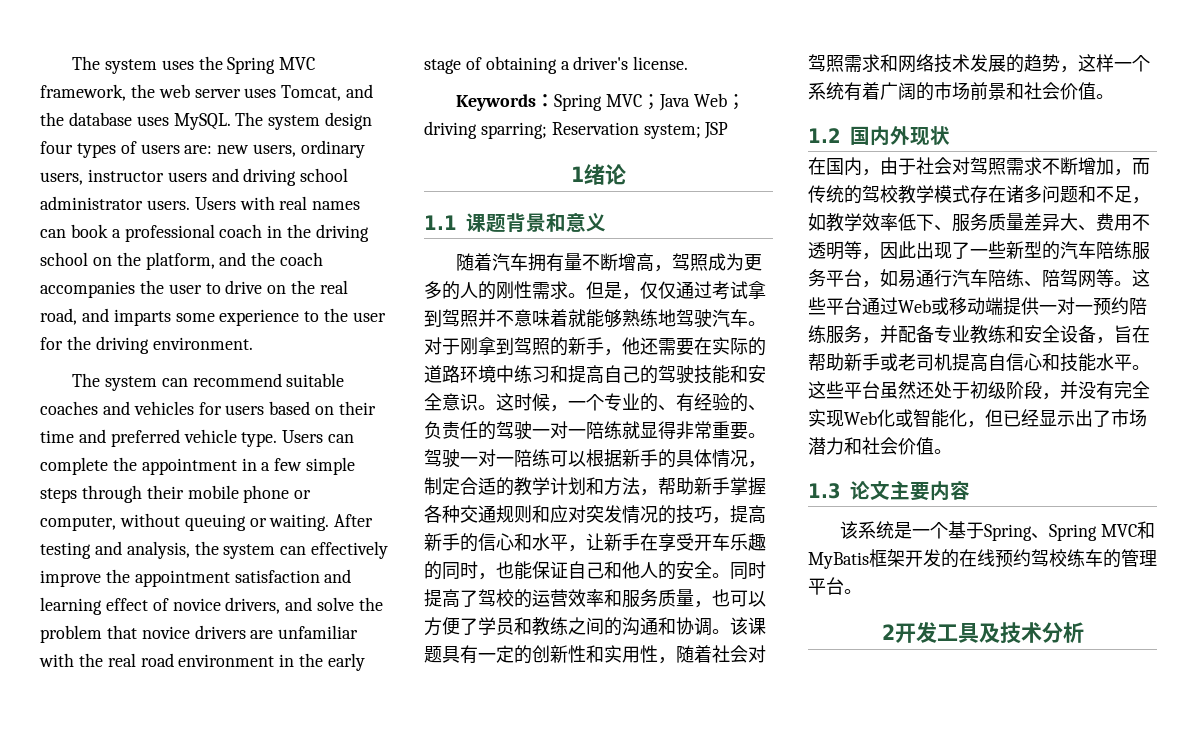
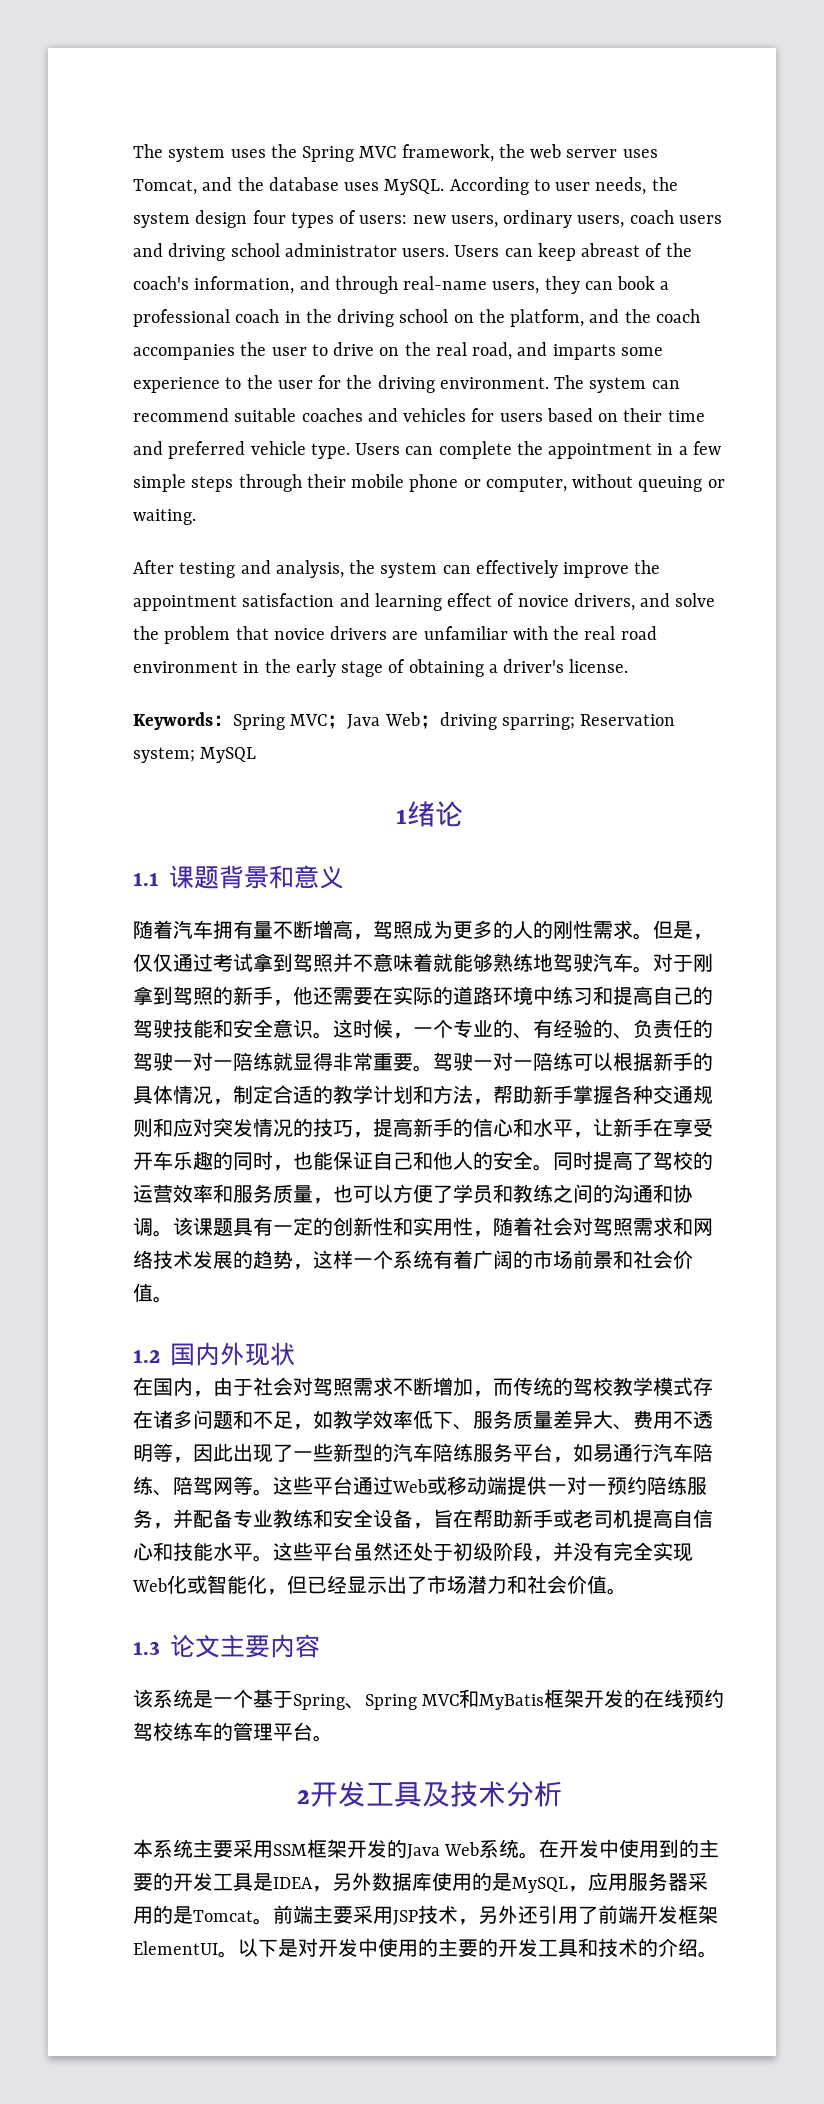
[235,112,264,126] The -> [449,177,678,195] According to user needs, the
[140,144,213,154] users are: -> [359,215,408,224] users:
[87,169,164,182] instructor -> [629,210,674,224] coach
[239,196,361,210] with real names -> [504,243,692,261] [133,276,580,294] can keep abreast of the coach's information, and through real-name users, they
(253, 343) // -> (549, 383) none
(330, 522) none -> (196, 517) //
[704,122,729,139] JSP -> [200,747,257,763] MySQL
(1084, 632) none -> [133,1839,720,1859] [133,1872,708,1893] [133,1905,718,1925] [133,1938,718,1958] // 本系统主要采用SSM框架开发的Java Web系统。在开发中使用到的主要的开发工具是IDEA，另外数据库使用的是MySQL，应用服务器采用的是Tomcat。前端主要采用JSP技术，另外还引用了前端开发框架ElementUI。以下是对开发中使用的主要的开发工具和技术的介绍。

